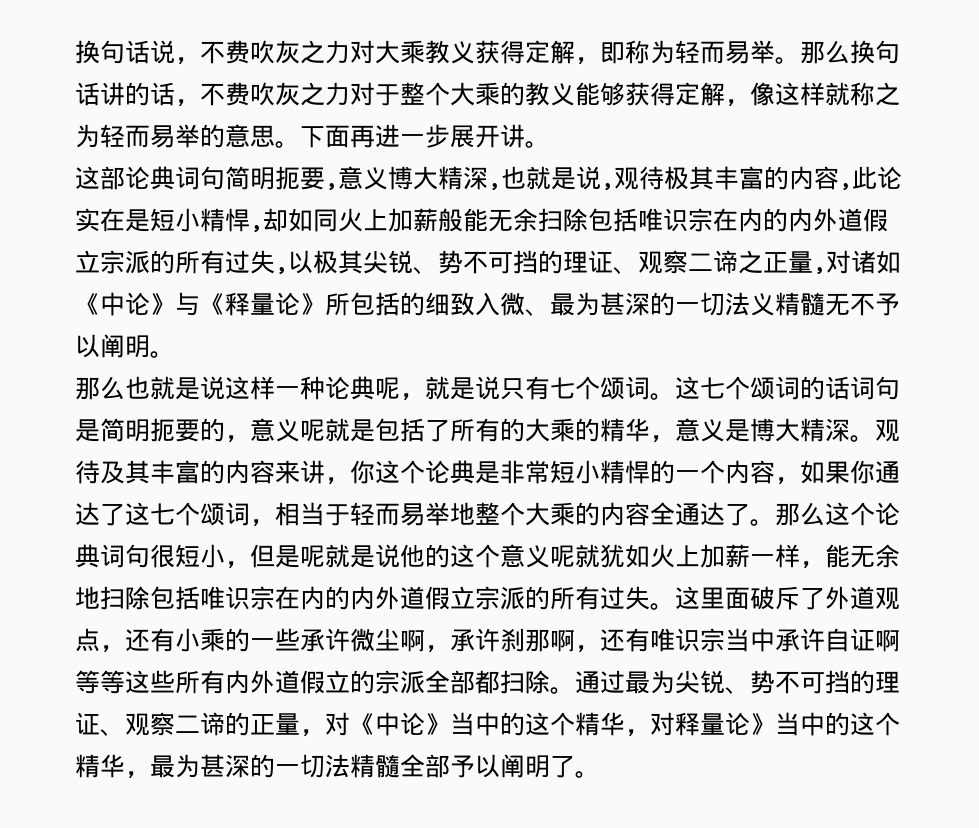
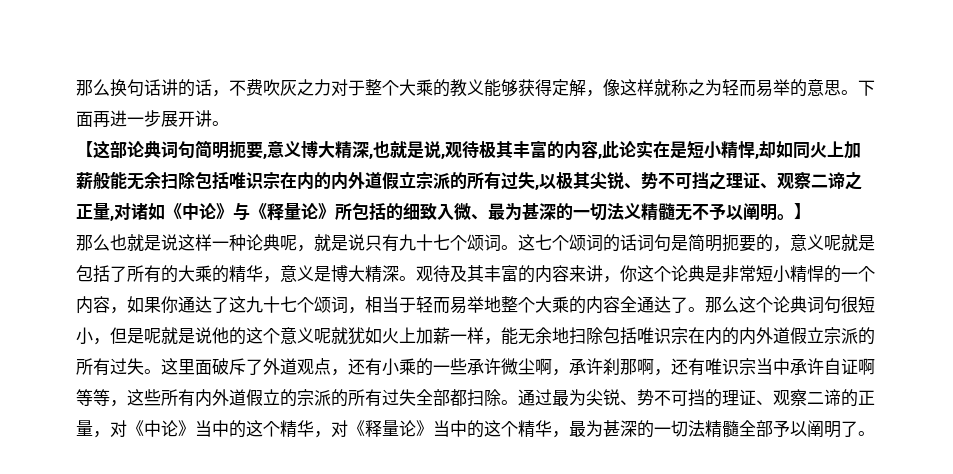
[75,40,800,65] 换句话说，不费吹灰之力对大乘教义获得定解，即称为轻而易举。 -> (76, 87) none
(550, 144) none -> [76,141,93,158] 【
[538,250,563,274] 的 -> [709,172,726,190] 之
(175, 354) none -> [794,203,811,220] 】
(550, 388) none -> [399,234,433,251] 九十
(150, 514) none -> [246,296,280,313] 九十
(125, 682) none -> [110,400,127,407] ，
(425, 682) none -> [331,389,416,407] 的所有过失
(675, 724) none -> [348,420,365,436] 《

